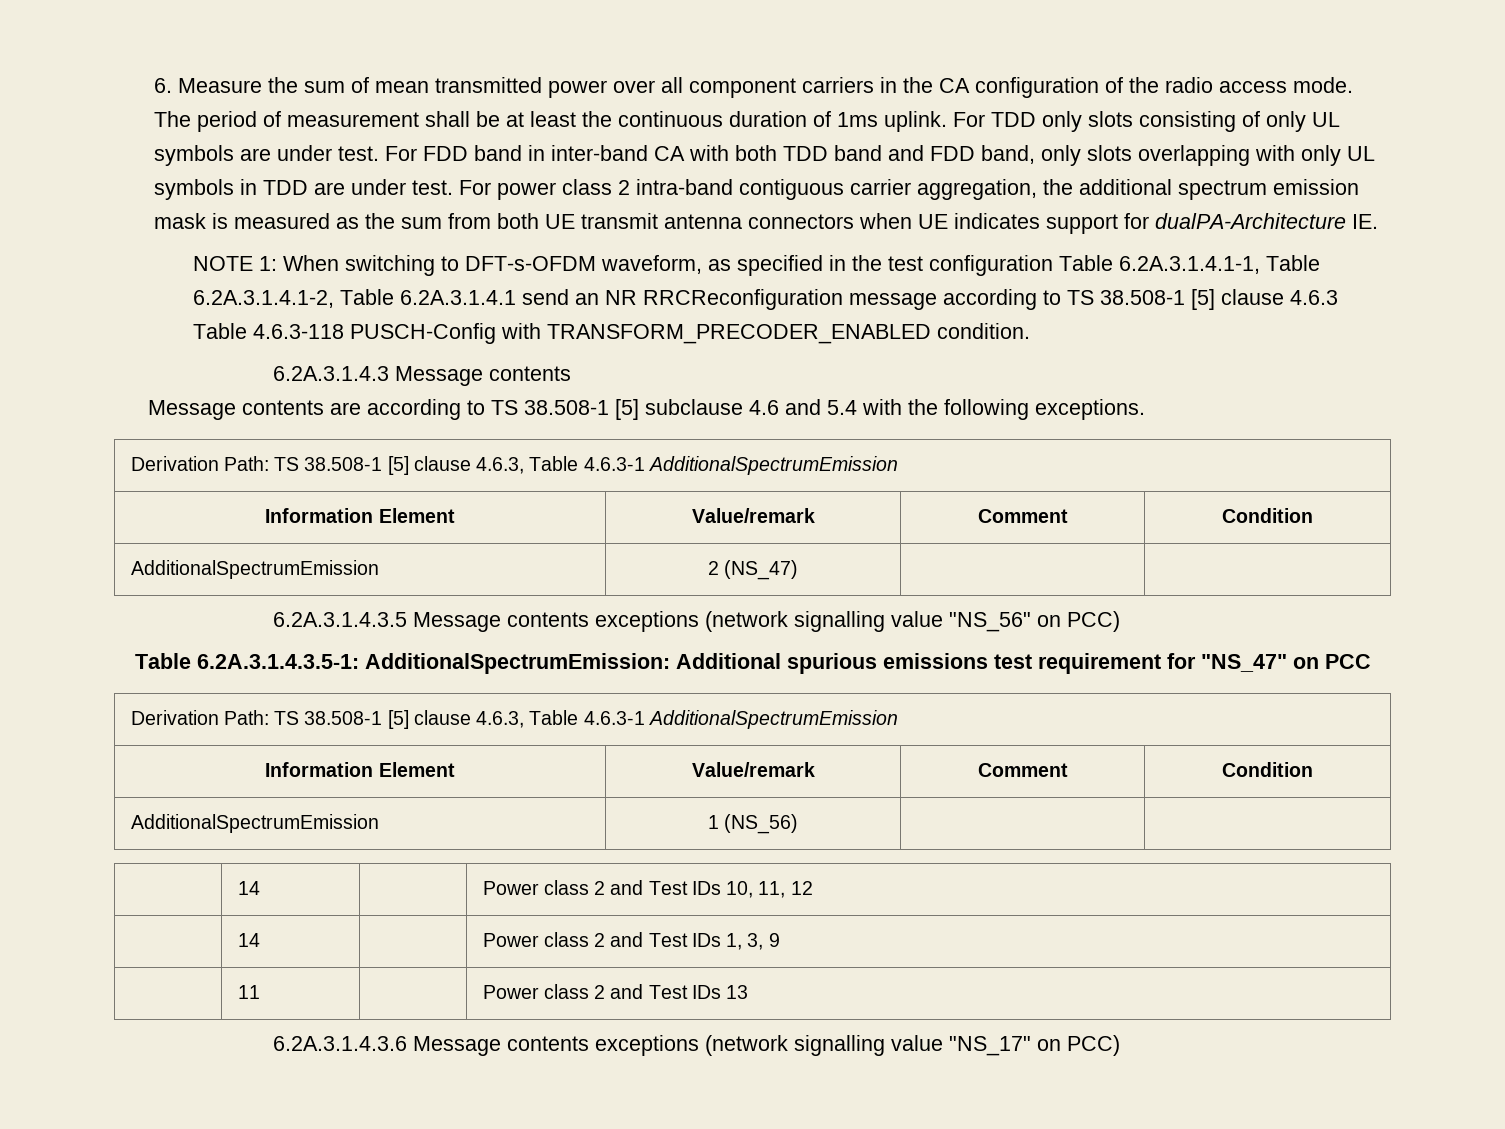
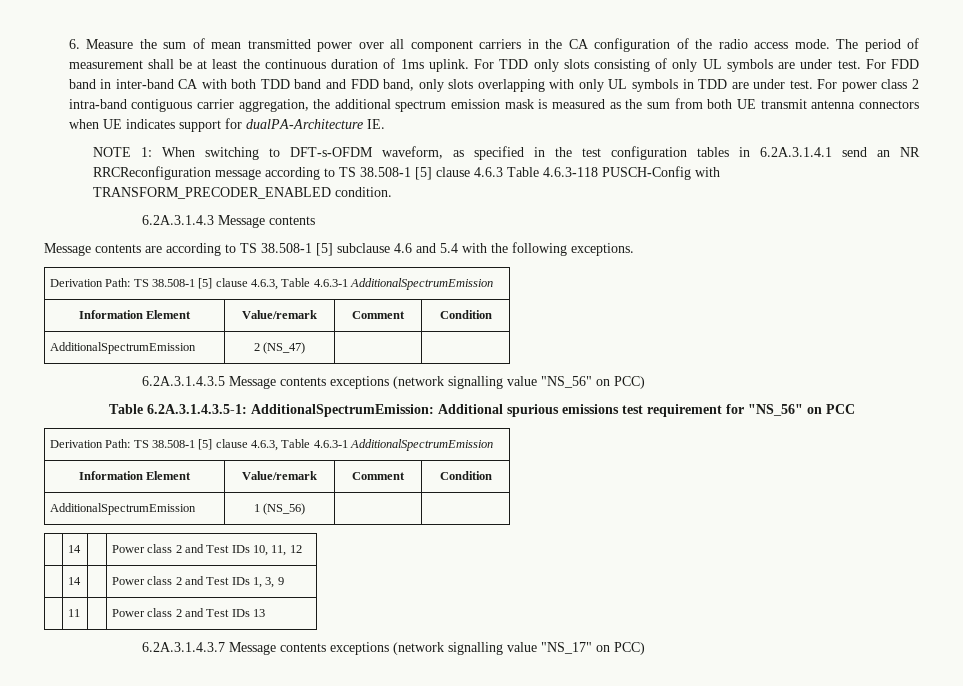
[1059,255,1321,274] [193,289,395,308] Table 6.2A.3.1.4.1-1, Table 6.2A.3.1.4.1-2, Table -> [697,147,751,157] tables in
[1200,654,1287,672] "NS_47" -> [747,404,803,416] "NS_56"
[272,1036,407,1051] 6.2A.3.1.4.3.6 -> [142,642,226,652] 6.2A.3.1.4.3.7

